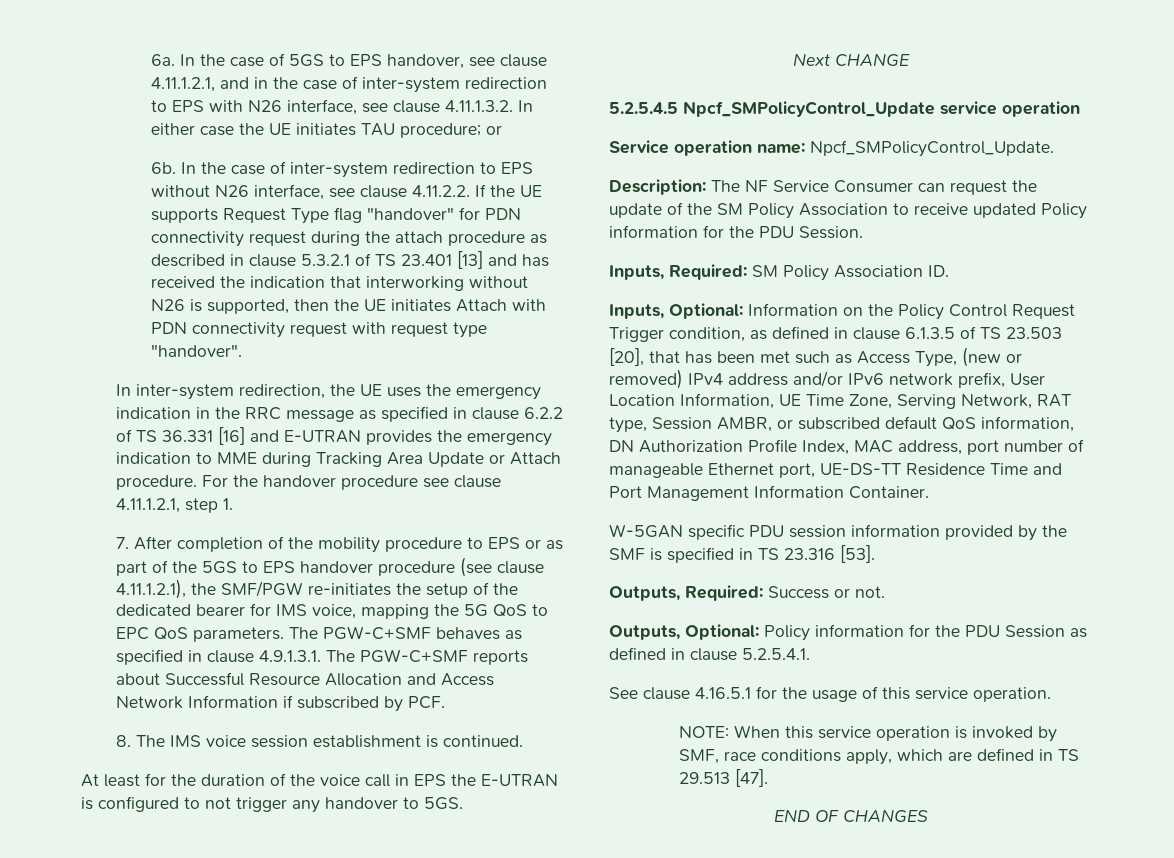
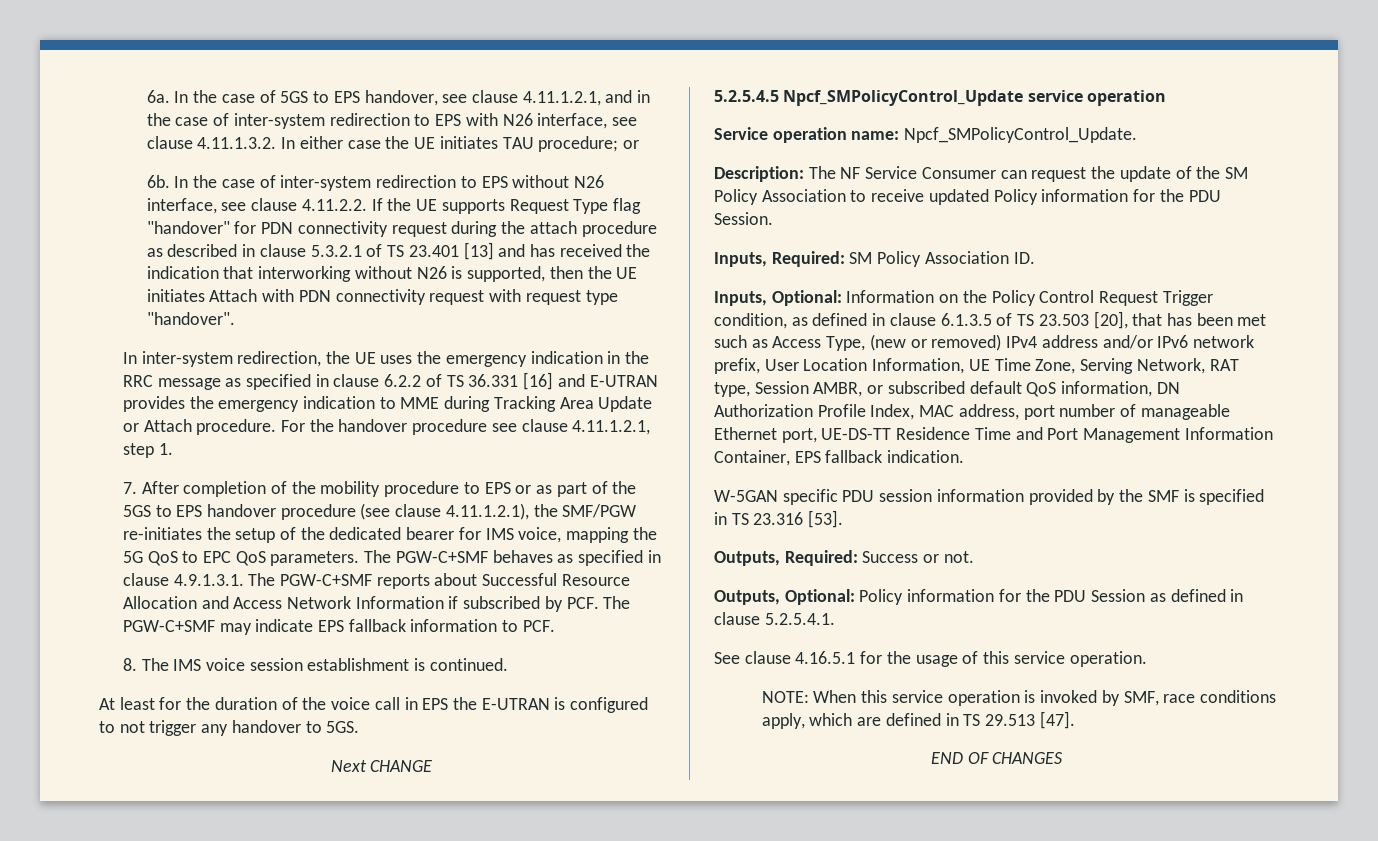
(445, 702) none -> [603,596,631,609] [122,619,555,635] The PGW-C+SMF may indicate EPS fallback information to PCF.
[849,486,929,499] Container. -> [714,450,965,466] Container, EPS fallback indication.

